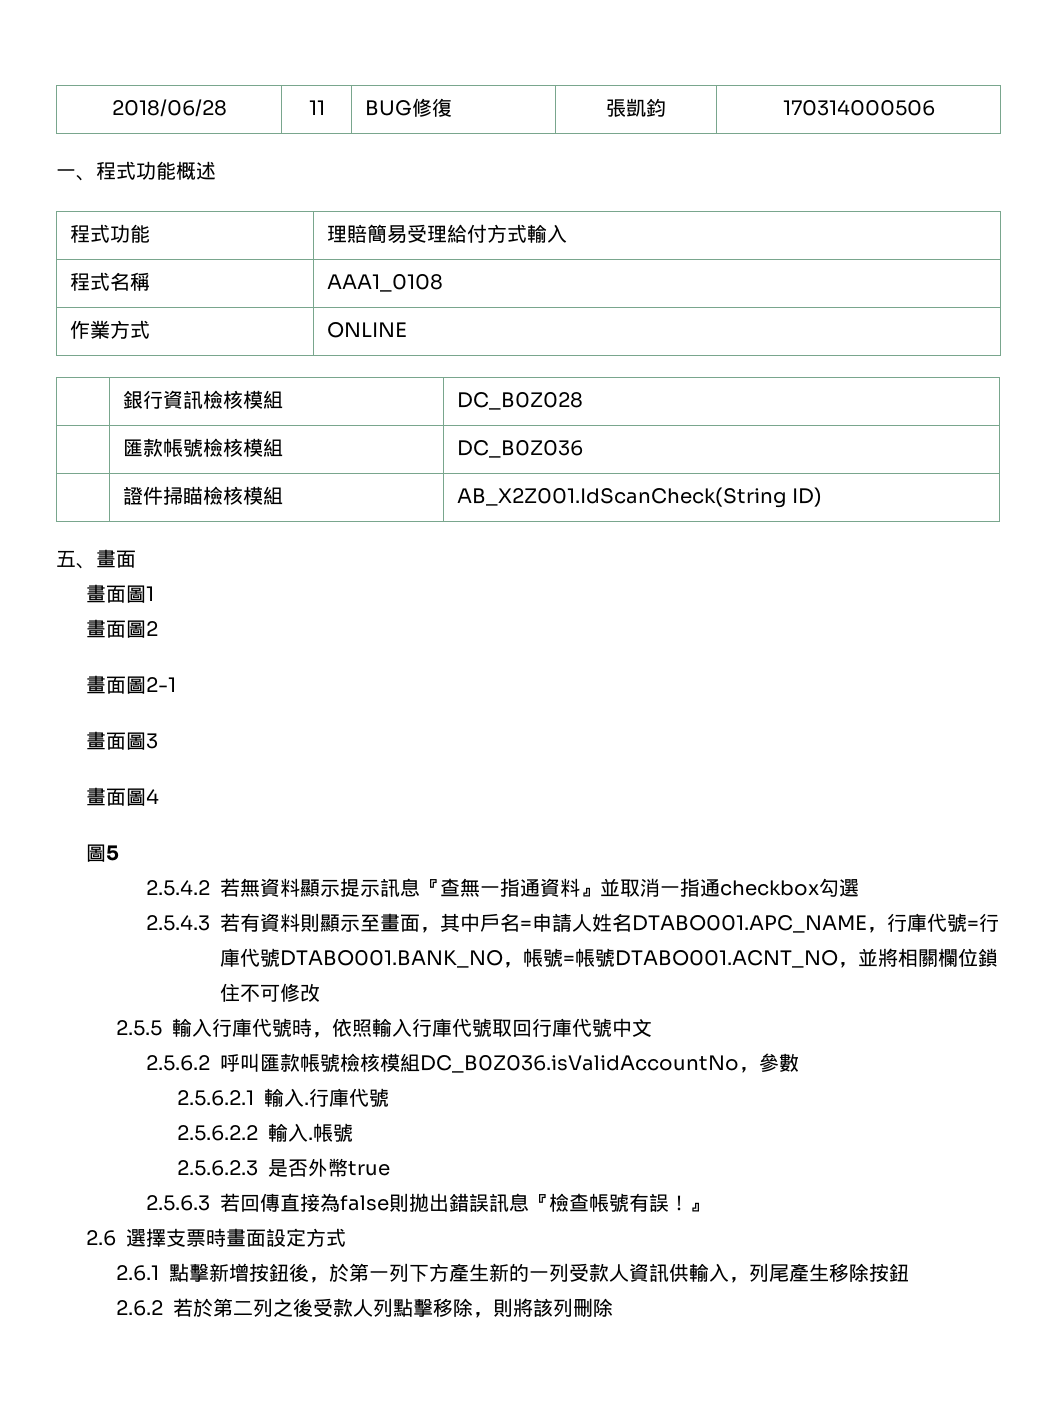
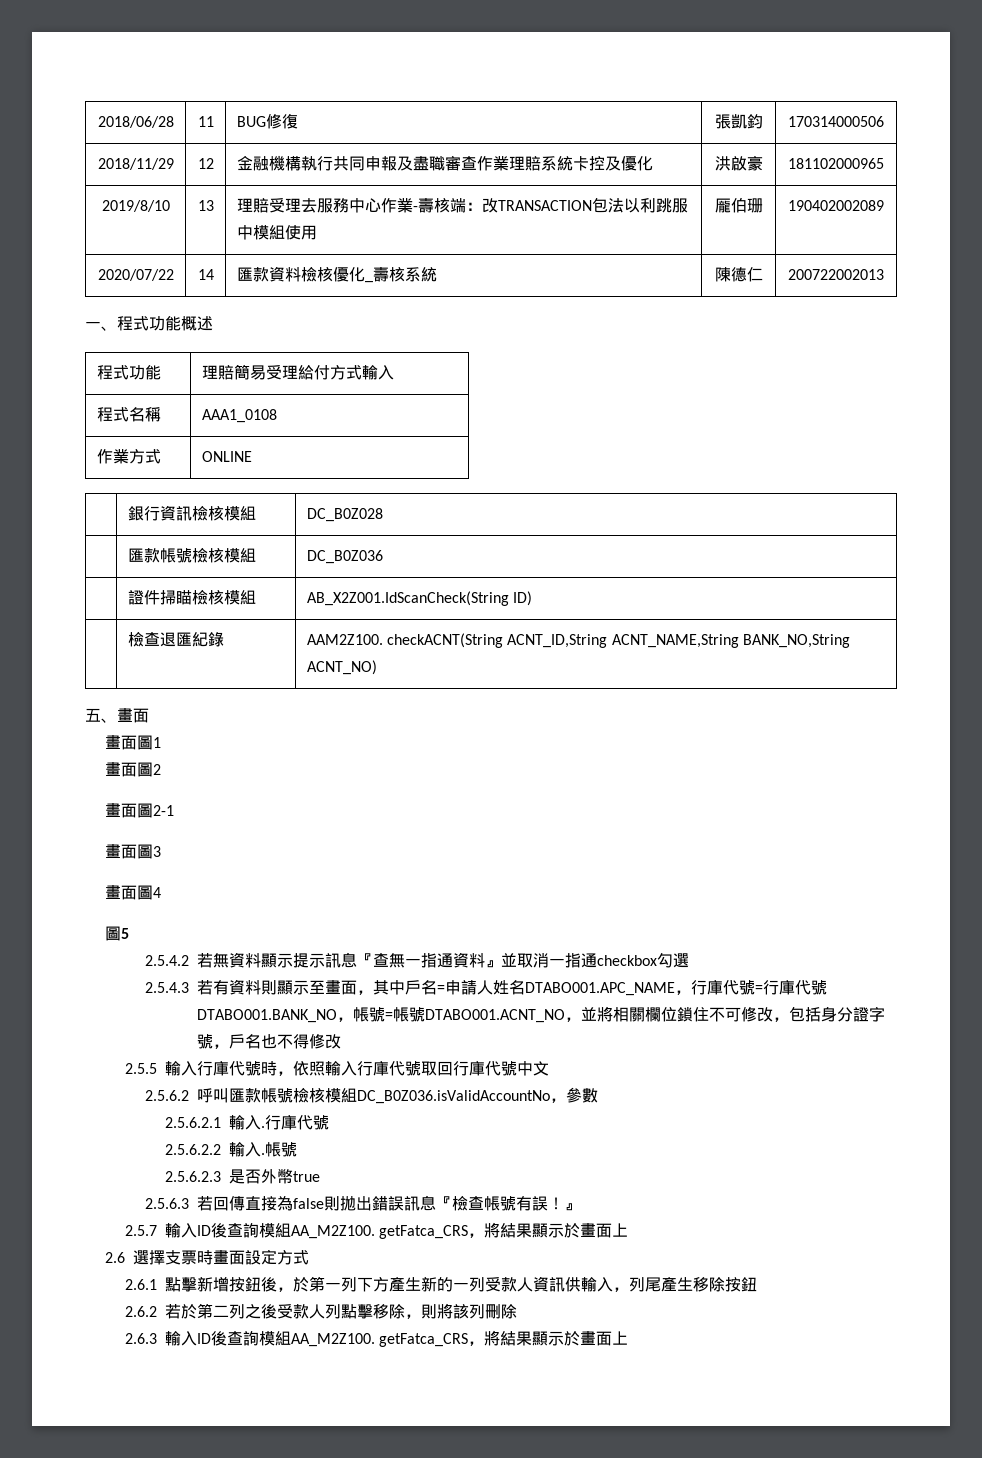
(935, 108) none -> [97,158,174,170] [197,158,214,169] [236,155,653,171] [714,156,763,171] [788,158,884,169] [101,200,170,212] [197,200,214,211] [236,197,688,213] [236,225,317,240] [714,197,763,213] [788,200,884,211] [97,269,174,281] [197,269,214,280] [236,266,437,283] [714,267,763,282] [788,269,884,280] // 2018/11/29 | 12 | 金融機構執行共同申報及盡職審查作業理賠系統卡控及優化 | 洪啟豪 | 181102000965 // 2019/8/10 | 13 | 理賠受理去服務中心作業-壽核端：改TRANSACTION包法以利跳服中模組使用 | 龎伯珊 | 190402002089 // 2020/07/22 | 14 | 匯款資料檢核優化_壽核系統 | 陳德仁 | 200722002013
(823, 497) none -> [127,631,224,647] [306,633,850,648] [306,660,377,675] // | 檢查退匯紀錄 | AAM2Z100. checkACNT(String ACNT_ID,String ACNT_NAME,String BANK_NO,String ACNT_NO)
(321, 992) none -> [773,1006,886,1022] [197,1033,342,1049] ，包括身分證字號，戶名也不得修改
(710, 1207) none -> [125,1222,629,1239] // 2.5.7輸入ID後查詢模組AA_M2Z100. getFatca_CRS，將結果顯示於畫面上
(614, 1307) none -> [125,1330,629,1347] // 2.6.3輸入ID後查詢模組AA_M2Z100. getFatca_CRS，將結果顯示於畫面上

